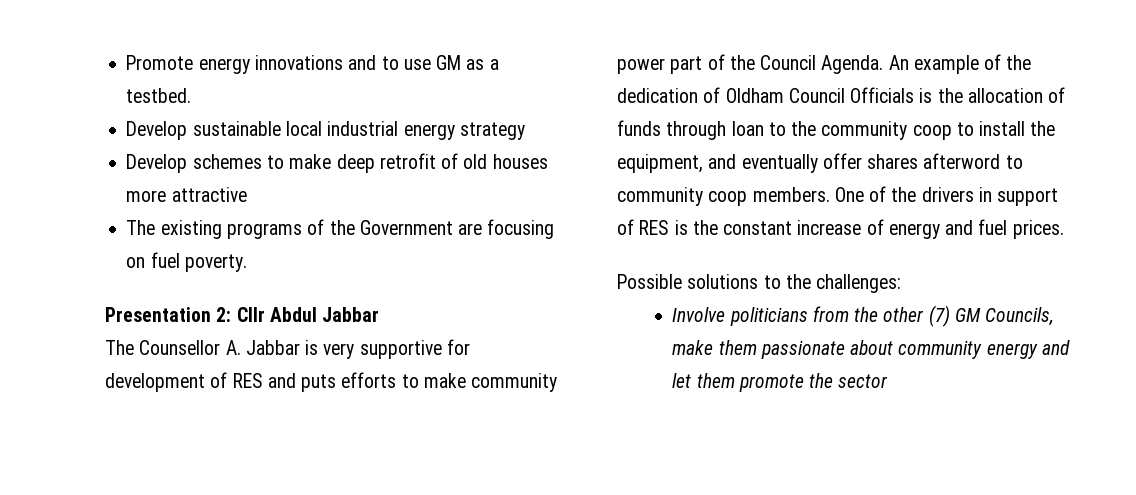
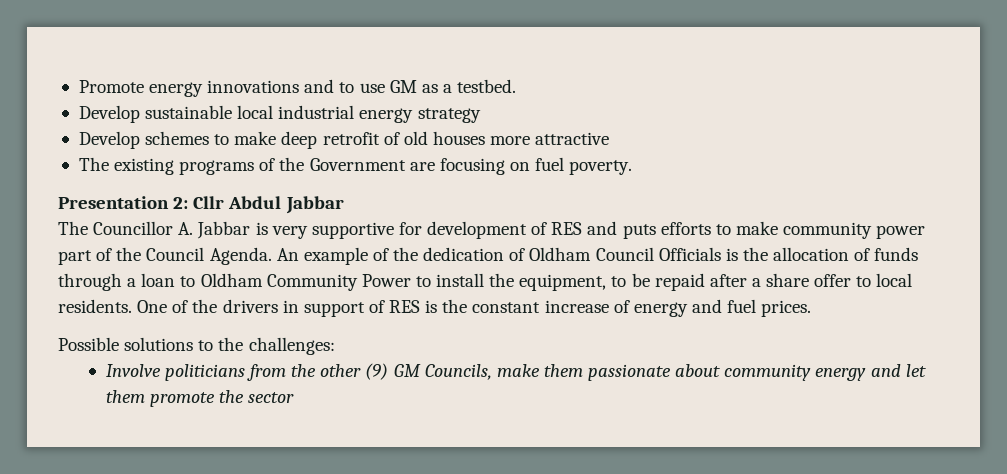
[139,340,221,355] Counsellor -> [93,221,174,235] Councillor
(727, 130) none -> [127,278,137,287] a
[791,121,952,140] the community coop -> [200,273,411,291] Oldham Community Power
[708,153,1023,173] [617,187,830,206] and eventually offer shares afterword to community coop members. -> [611,273,913,291] [58,299,132,313] to be repaid after a share offer to local residents.
[928,305,950,327] (7) -> [365,363,389,380] (9)

